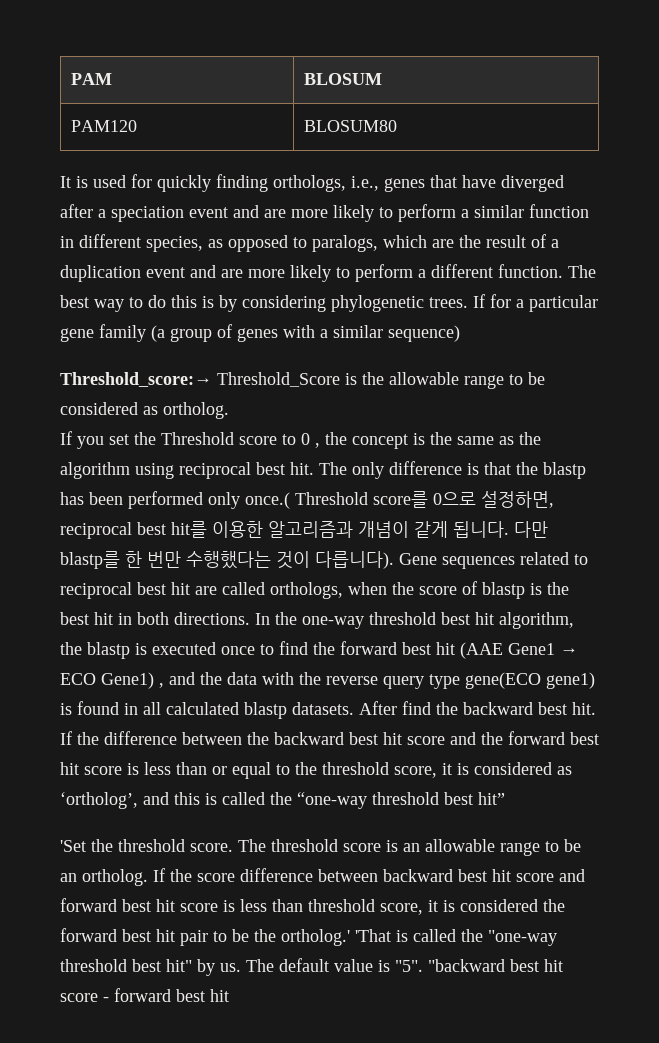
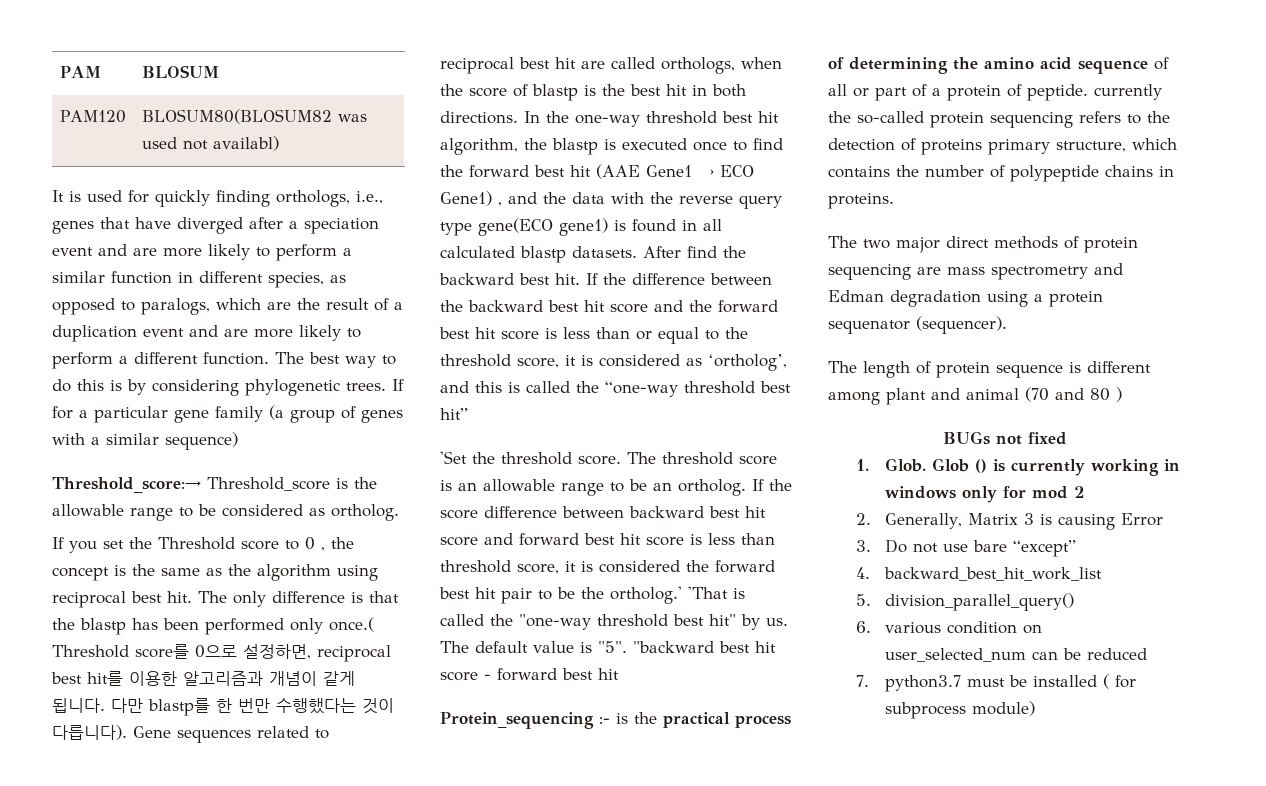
[303,120,397,132] BLOSUM80 -> [141,109,367,124] [141,136,279,151] BLOSUM80(BLOSUM82 was used not availabl)
[217,372,340,387] Threshold_Score -> [207,477,330,491] Threshold_score
(229, 995) none -> [440,712,791,729] [828,57,1169,74] [828,84,1162,101] [828,111,1170,128] [828,138,1177,155] [828,165,1174,182] [828,193,894,209] [828,236,1138,253] [828,263,1123,280] [828,290,1103,307] [828,316,1007,334] [828,361,1151,378] [828,387,1122,405] [942,431,1067,445] [856,458,1180,476] [884,486,1084,503] [856,513,1163,530] [856,539,1076,557] [856,567,1102,581] [856,593,1074,611] [856,621,1042,634] [884,648,1147,662] [856,674,1136,692] [884,701,1035,719] // Protein_sequencing :- is the practical process of determining the amino acid sequence of all or part of a protein of peptide. currently the so-called protein sequencing refers to the detection of proteins primary structure, which contains the number of polypeptide chains in proteins. // The two major direct methods of protein sequencing are mass spectrometry and Edman degradation using a protein sequenator (sequencer). // The length of protein sequence is different among plant and animal (70 and 80 ) // BUGs not fixed // 1. Glob. Glob () is currently working in windows only for mod 2 // 2. Generally, Matrix 3 is causing Error // 3. Do not use bare “except” // 4. backward_best_hit_work_list // 5. division_parallel_query() // 6. various condition on user_selected_num can be reduced // 7. python3.7 must be installed ( for subprocess module)

